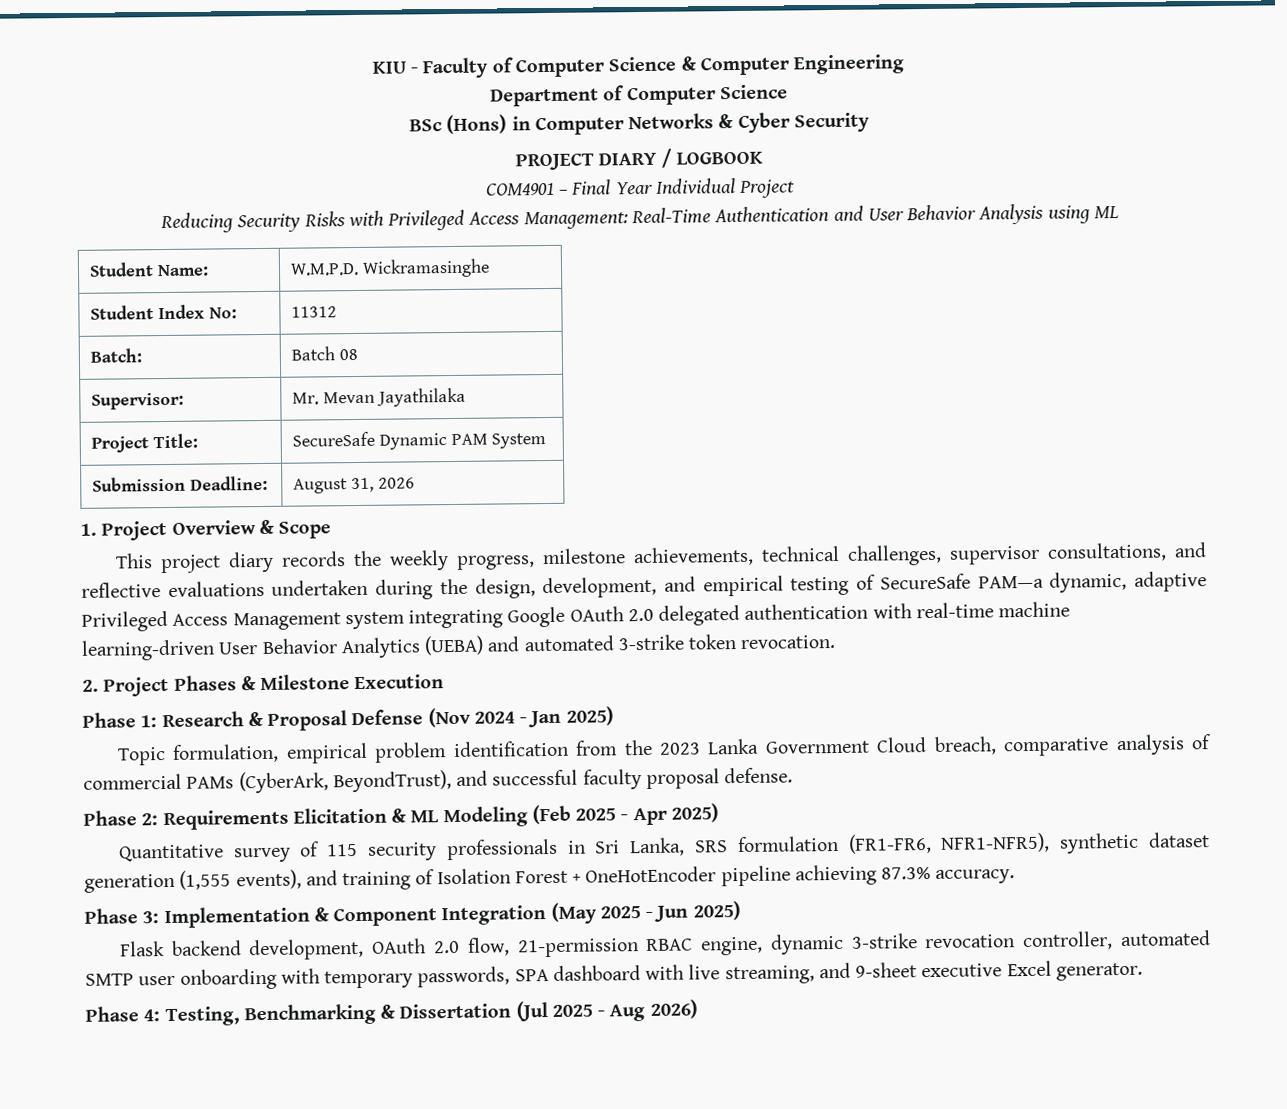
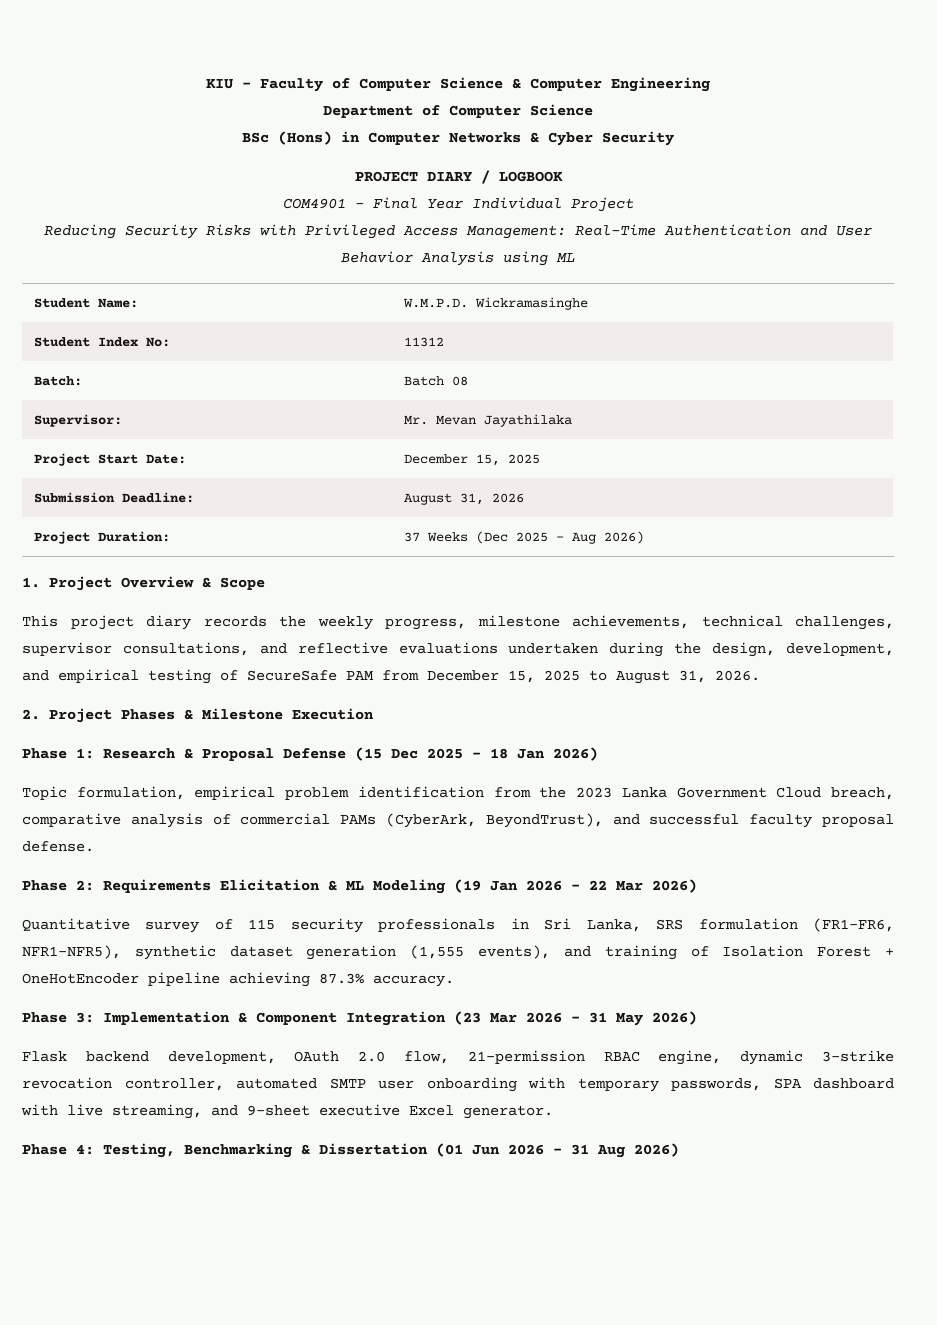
[152,433,198,449] [292,431,547,450] Title: | SecureSafe Dynamic PAM System -> [98,454,187,464] [404,454,541,466] Start Date: | December 15, 2025
(415, 483) none -> [34,531,171,544] [404,531,645,544] // Project Duration: | 37 Weeks (Dec 2025 - Aug 2026)
[977,571,1207,593] [81,601,1071,632] [81,634,836,661] PAM—a dynamic, adaptive Privileged Access Management system integrating Google OAuth 2.0 delegated authentication with real-time machine learning-driven User Behavior Analytics (UEBA) and automated 3-strike token revocation. -> [346,670,760,684] PAM from December 15, 2025 to August 31, 2026.
[427,706,614,728] (Nov 2024 - Jan 2025) -> [355,747,598,761] (15 Dec 2025 - 18 Jan 2026)
[531,803,719,826] (Feb 2025 - Apr 2025) -> [454,879,697,893] (19 Jan 2026 - 22 Mar 2026)
[550,901,741,924] (May 2025 - Jun 2025) -> [454,1011,697,1026] (23 Mar 2026 - 31 May 2026)
[515,1001,606,1022] (Jul 2025 - -> [436,1143,589,1157] (01 Jun 2026 - 31

